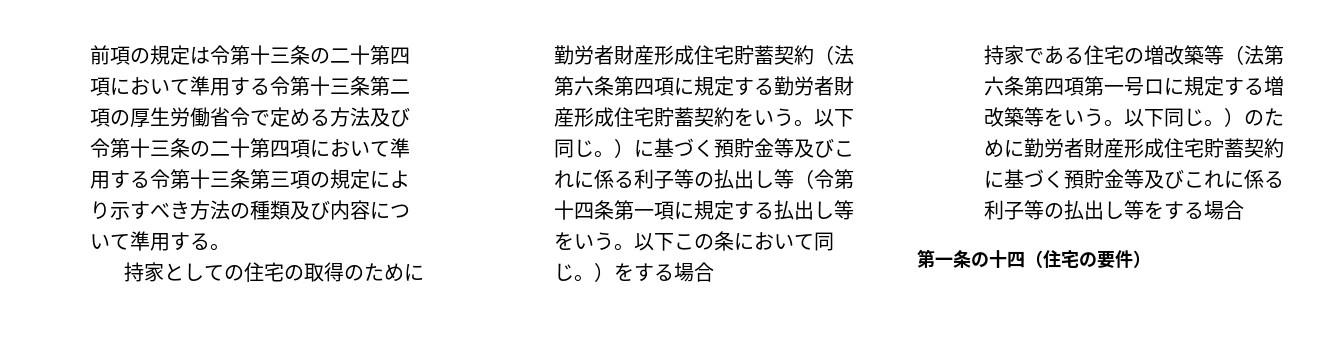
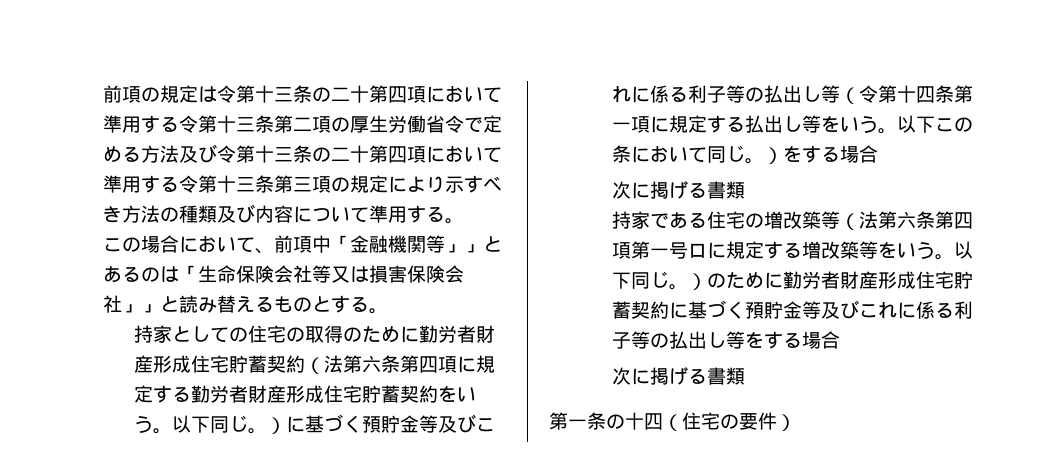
(231, 247) none -> [102,235,502,254] [102,265,464,283] [102,295,388,314] // この場合において、前項中「金融機関等」」とあるのは「生命保険会社等又は損害保険会社」」と読み替えるものとする。
(714, 272) none -> [612,181,746,199] // 次に掲げる書類
(1244, 210) none -> [612,367,746,385] // 次に掲げる書類

